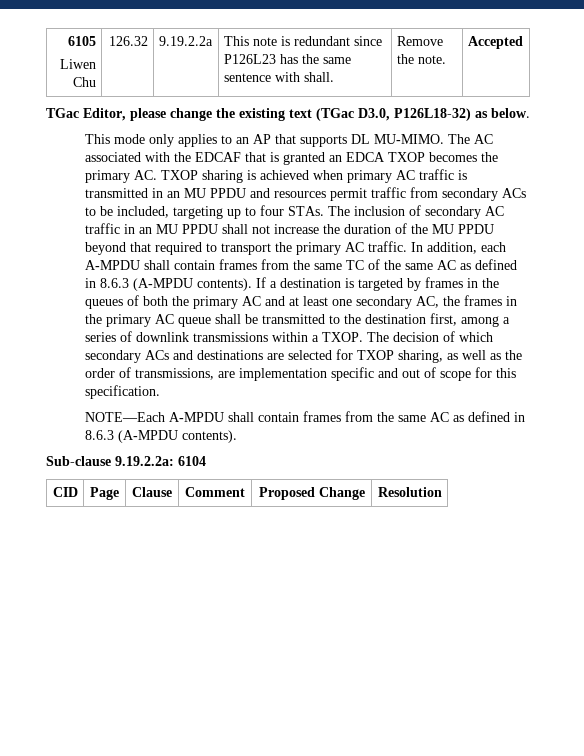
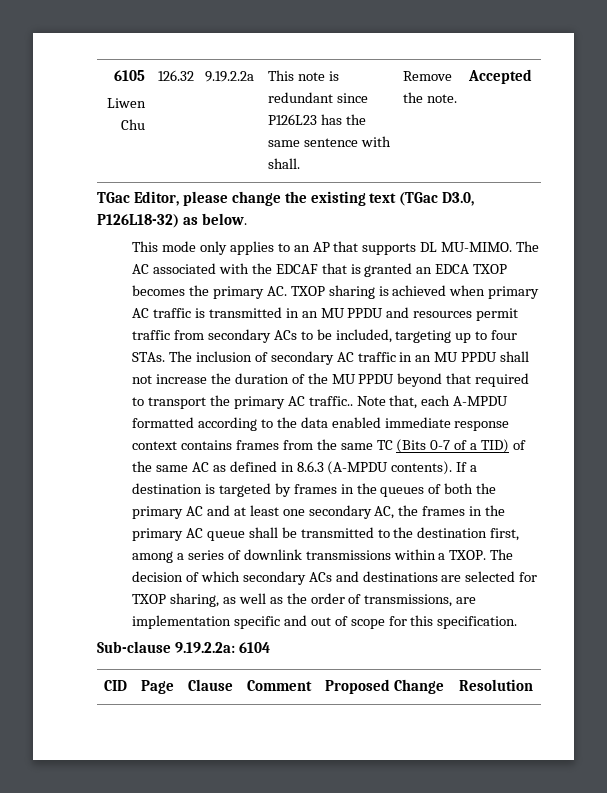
[368,241,507,254] [85,260,216,270] traffic. In addition, each A-MPDU shall contain -> [308,395,509,409] [132,417,510,431] [132,440,232,450] traffic.. Note that, each A-MPDU formatted according to the data enabled immediate response context contains
(365, 265) none -> [396,439,510,453] (Bits 0-7 of a TID)
[85,411,526,422] [85,430,238,443] // NOTE—Each A-MPDU shall contain frames from the same AC as defined in 8.6.3 (A-MPDU contents). -> (518, 622) none

